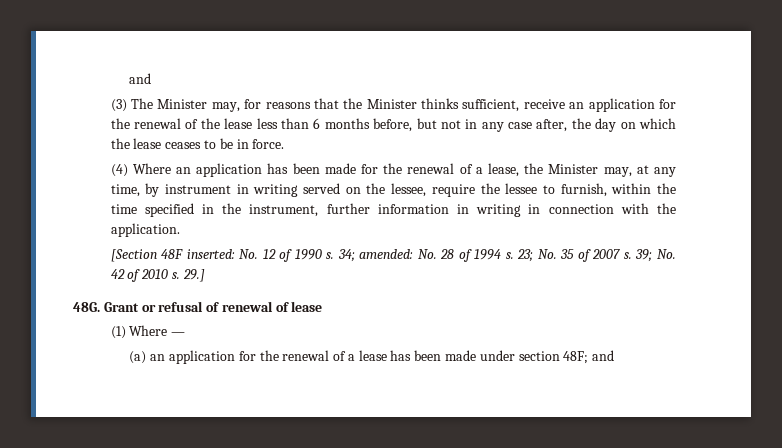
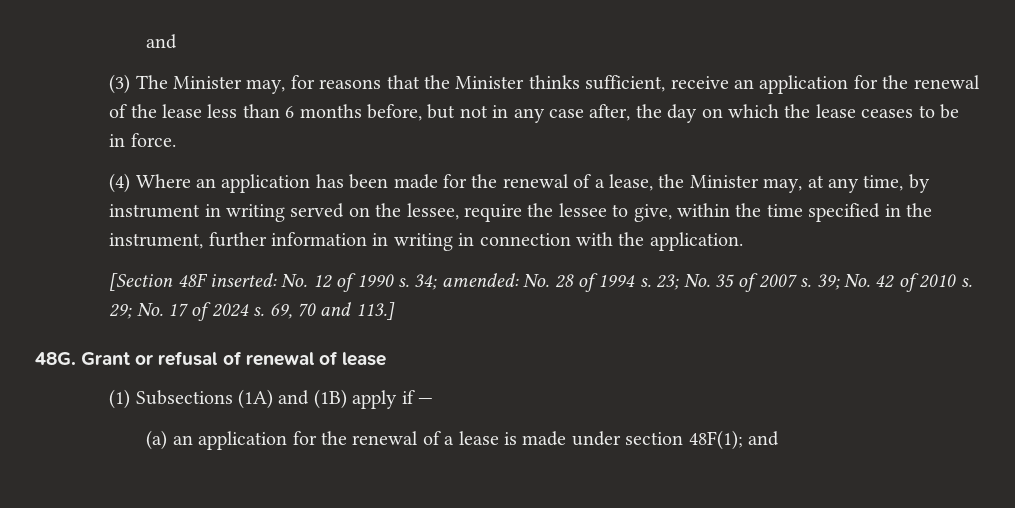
[560,183,607,197] furnish, -> [633,204,672,222] give,
[182,269,205,282] 29.] -> [109,302,395,321] 29; No. 17 of 2024 s. 69, 70 and 113.]
[129,325,168,336] Where -> [135,389,415,409] Subsections (1A) and (1B) apply if
[390,350,442,361] has been -> [504,432,518,445] is
[563,351,589,364] 48F; -> [688,430,743,450] 48F(1);

